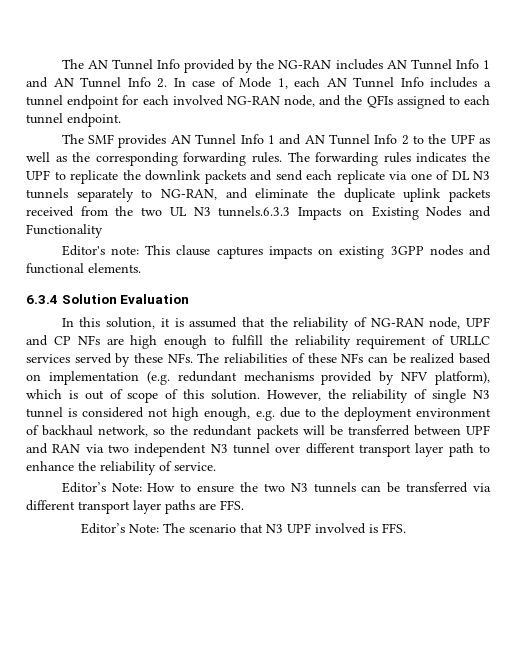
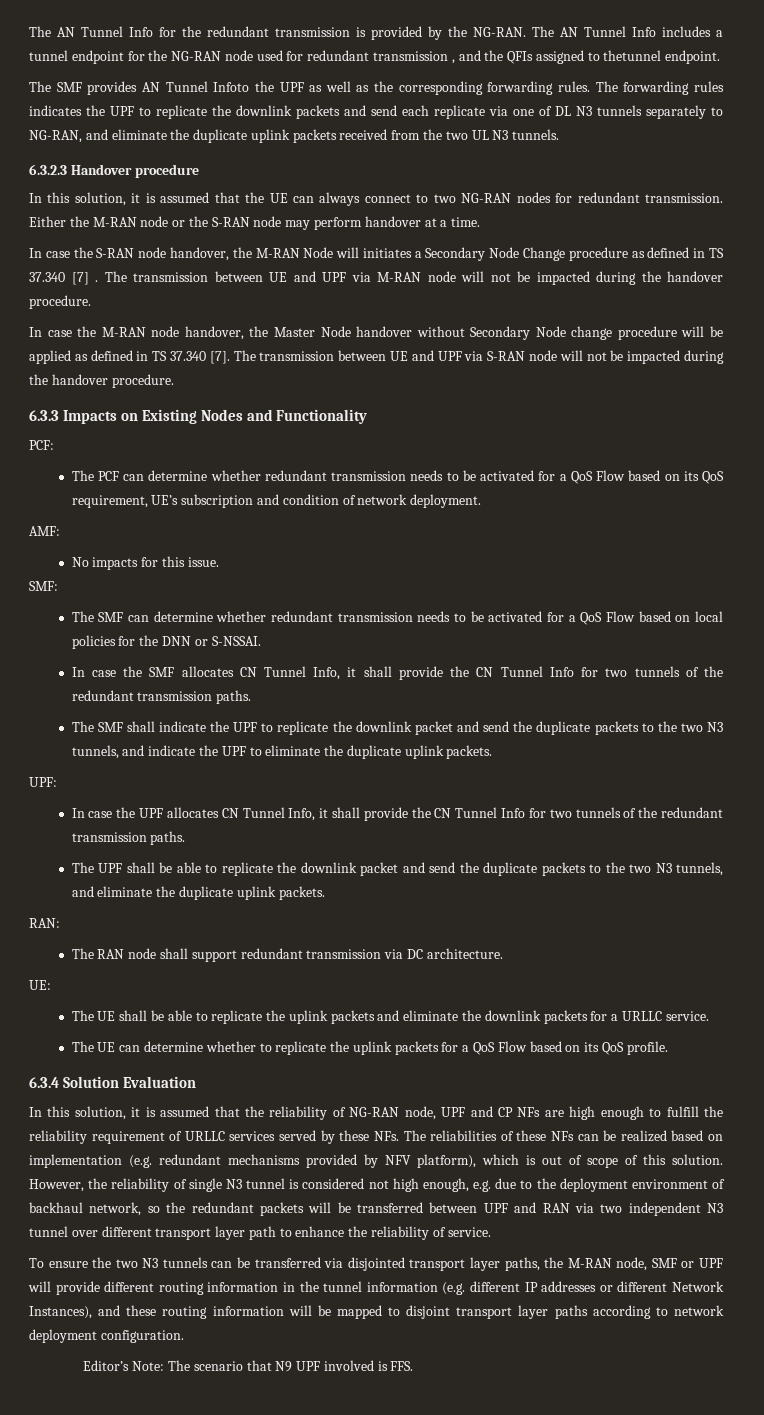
[61,59,490,73] [26,77,321,89] The AN Tunnel Info provided by the NG-RAN includes AN Tunnel Info 1 and AN Tunnel Info 2. In case of Mode 1, each -> [29,26,554,40] The AN Tunnel Info for the redundant transmission is provided by the NG-RAN. The
[142,95,315,107] each involved NG-RAN node, -> [148,50,455,64] the NG-RAN node used for redundant transmission ,
[464,95,491,105] [26,113,63,124] each tunnel -> [603,50,662,61] thetunnel
[240,134,424,145] Info 1 and AN Tunnel Info 2 to -> [213,82,250,92] Infoto
[218,206,291,217] tunnels.6.3.3 -> [512,129,560,140] [29,164,199,178] [29,192,724,206] [29,216,481,230] [29,247,724,261] [29,271,723,285] [29,295,91,309] [29,326,723,340] [29,350,724,364] [29,374,174,388] [29,410,59,421] tunnels. // 6.3.2.3 Handover procedure // In this solution, it is assumed that the UE can always connect to two NG-RAN nodes for redundant transmission. Either the M-RAN node or the S-RAN node may perform handover at a time. // In case the S-RAN node handover, the M-RAN Node will initiates a Secondary Node Change procedure as defined in TS 37.340 [7] . The transmission between UE and UPF via M-RAN node will not be impacted during the handover procedure. // In case the M-RAN node handover, the Master Node handover without Secondary Node change procedure will be applied as defined in TS 37.340 [7]. The transmission between UE and UPF via S-RAN node will not be impacted during the handover procedure. // 6.3.3
[61,245,492,259] [26,263,141,274] Editor's note: This clause captures impacts on existing 3GPP nodes and functional elements. -> [29,440,54,450] [71,470,724,484] [71,494,482,508] [29,526,60,536] [71,556,219,570] [29,581,58,591] [71,611,723,625] [71,635,261,649] [71,666,723,680] [71,690,252,704] [71,721,723,735] [71,745,493,759] [29,777,57,787] [71,807,724,821] [71,831,186,845] [71,862,724,876] [71,886,325,900] [29,918,60,928] [71,948,503,962] [29,980,51,990] [71,1010,709,1024] [71,1041,668,1055] PCF: // The PCF can determine whether redundant transmission needs to be activated for a QoS Flow based on its QoS requirement, UE’s subscription and condition of network deployment. // AMF: // No impacts for this issue. // SMF: // The SMF can determine whether redundant transmission needs to be activated for a QoS Flow based on local policies for the DNN or S-NSSAI. // In case the SMF allocates CN Tunnel Info, it shall provide the CN Tunnel Info for two tunnels of the redundant transmission paths. // The SMF shall indicate the UPF to replicate the downlink packet and send the duplicate packets to the two N3 tunnels, and indicate the UPF to eliminate the duplicate uplink packets. // UPF: // In case the UPF allocates CN Tunnel Info, it shall provide the CN Tunnel Info for two tunnels of the redundant transmission paths. // The UPF shall be able to replicate the downlink packet and send the duplicate packets to the two N3 tunnels, and eliminate the duplicate uplink packets. // RAN: // The RAN node shall support redundant transmission via DC architecture. // UE: // The UE shall be able to replicate the uplink packets and eliminate the downlink packets for a URLLC service. // The UE can determine whether to replicate the uplink packets for a QoS Flow based on its QoS profile.
[61,482,192,493] Editor’s Note: How to -> [29,1258,44,1268] To
[26,500,244,514] different transport layer paths are FFS. -> [347,1257,723,1271] [28,1281,725,1295] [29,1305,724,1319] [29,1329,184,1343] disjointed transport layer paths, the M-RAN node, SMF or UPF will provide different routing information in the tunnel information (e.g. different IP addresses or different Network Instances), and these routing information will be mapped to disjoint transport layer paths according to network deployment configuration.
[266,524,284,533] N3 -> [275,1361,293,1372] N9

